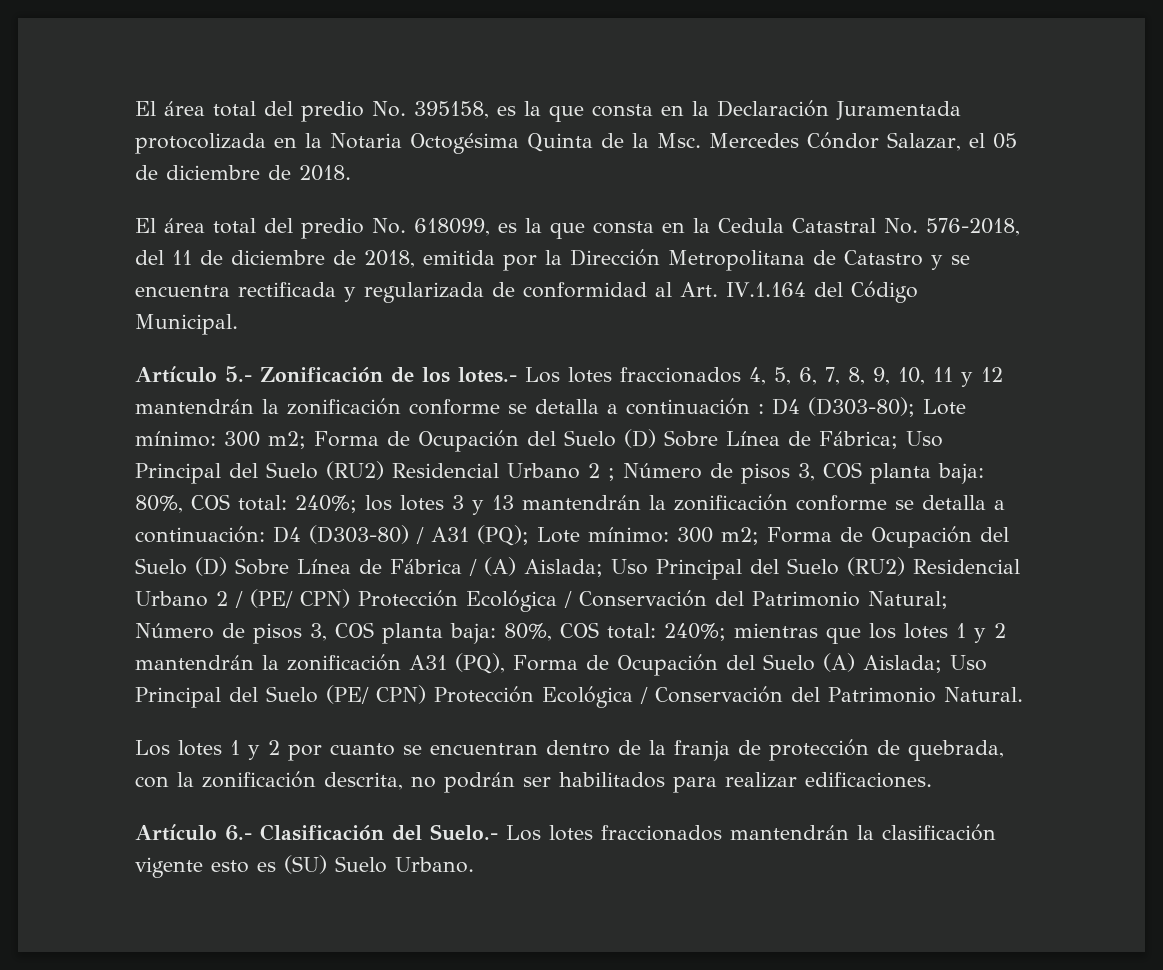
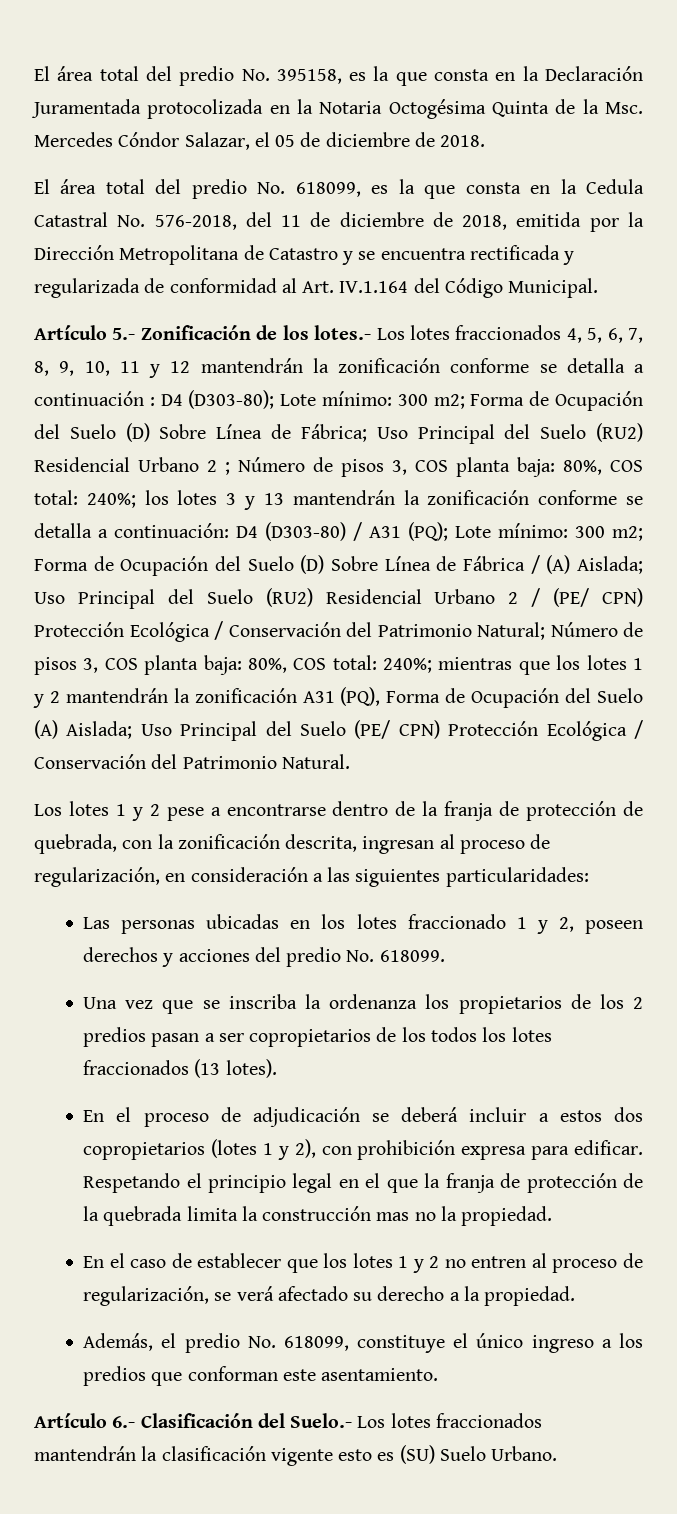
[288,743,538,761] por cuanto se encuentran -> [166,804,326,821] pese a encontrarse
[411,772,932,793] no podrán ser habilitados para realizar edificaciones. -> [362,834,551,854] [34,867,589,887] [83,914,644,934] [83,947,445,967] [83,994,643,1014] [83,1027,552,1047] [83,1059,277,1078] [83,1107,643,1127] [83,1139,643,1160] [83,1173,644,1193] [83,1206,553,1226] [83,1253,643,1273] [83,1286,576,1306] [83,1333,643,1353] [83,1366,439,1386] ingresan al proceso de regularización, en consideración a las siguientes particularidades: // Las personas ubicadas en los lotes fraccionado 1 y 2, poseen derechos y acciones del predio No. 618099. // Una vez que se inscriba la ordenanza los propietarios de los 2 predios pasan a ser copropietarios de los todos los lotes fraccionados (13 lotes). // En el proceso de adjudicación se deberá incluir a estos dos copropietarios (lotes 1 y 2), con prohibición expresa para edificar. Respetando el principio legal en el que la franja de protección de la quebrada limita la construcción mas no la propiedad. // En el caso de establecer que los lotes 1 y 2 no entren al proceso de regularización, se verá afectado su derecho a la propiedad. // Además, el predio No. 618099, constituye el único ingreso a los predios que conforman este asentamiento.

